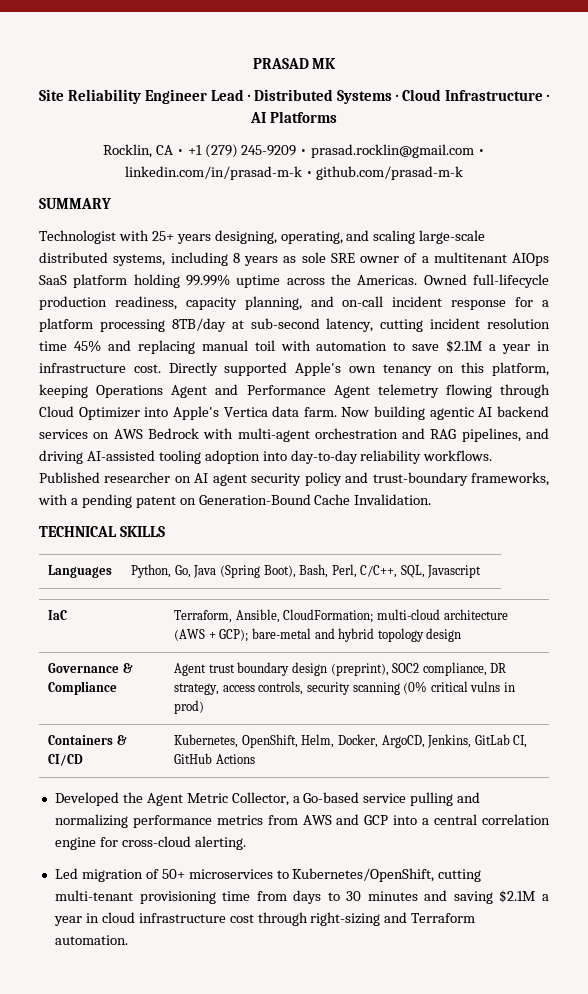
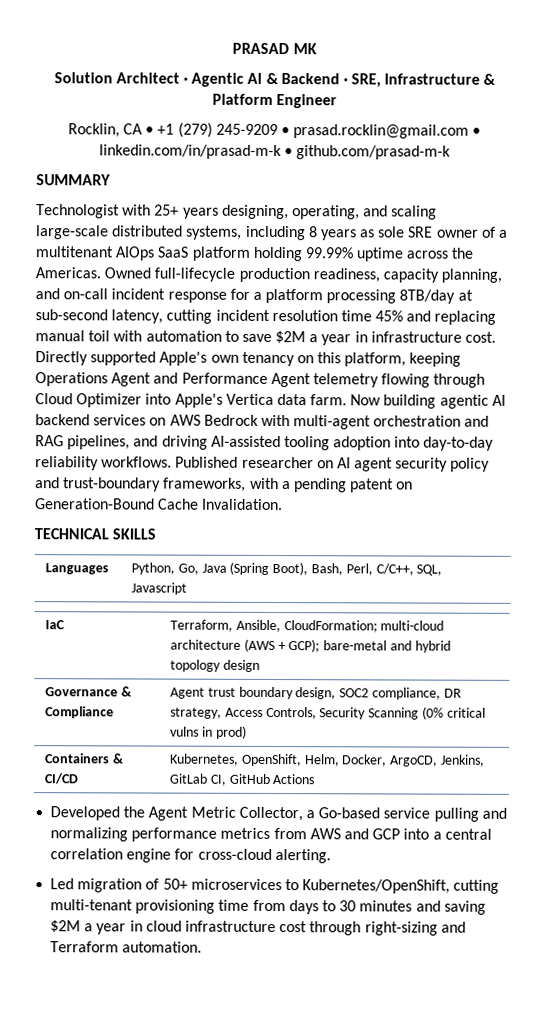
[39,89,550,104] [250,111,337,123] Site Reliability Engineer Lead · Distributed Systems · Cloud Infrastructure · AI Platforms -> [53,72,497,88] [211,93,338,109] Solution Architect · Agentic AI & Backend · SRE, Infrastructure & Platform Engineer
[446,340,483,353] $2.1M -> [275,331,307,344] $2M
[291,662,389,676] design (preprint), -> [295,687,337,700] design,
[222,681,400,695] access controls, security scanning -> [224,706,420,720] Access Controls, Security Scanning
[499,890,536,903] $2.1M -> [50,920,82,933] $2M

